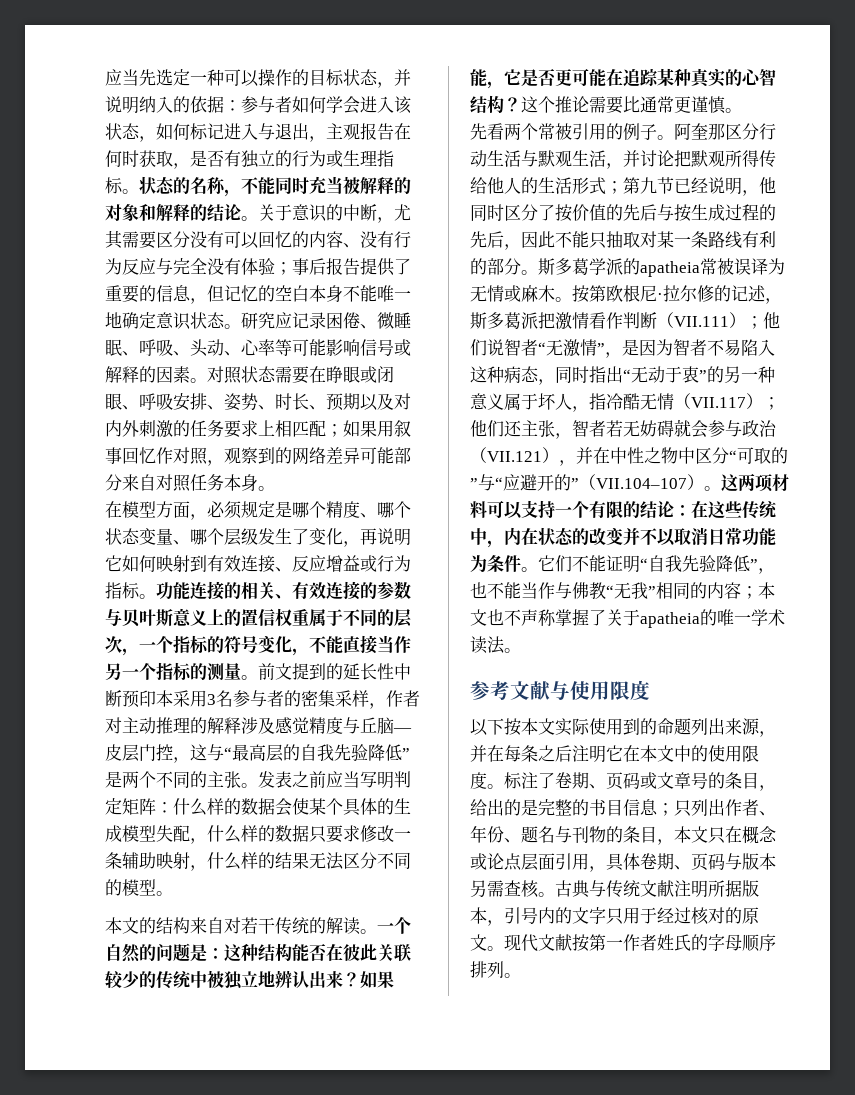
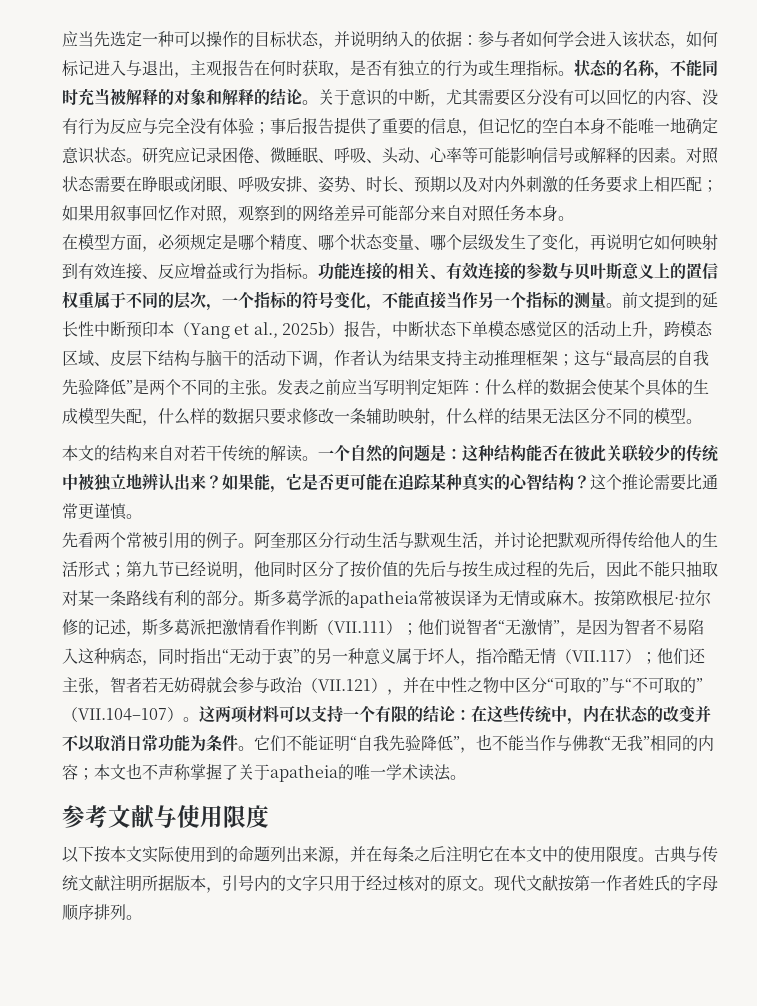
[173,690,420,709] [105,717,412,734] [105,744,190,763] 采用3名参与者的密集采样，作者对主动推理的解释涉及感觉精度与丘脑—皮层门控， -> [174,320,713,339] [62,350,574,368] （Yang et al., 2025b）报告，中断状态下单模态感觉区的活动上升，跨模态区域、皮层下结构与脑干的活动下调，作者认为结果支持主动推理框架；
[503,474,554,491] 应避开 -> [632,677,680,693] 不可取
[504,772,776,791] [470,799,776,817] [470,825,777,845] [470,853,776,872] [470,880,555,898] 标注了卷期、页码或文章号的条目，给出的是完整的书目信息；只列出作者、年份、题名与刊物的条目，本文只在概念或论点层面引用，具体卷期、页码与版本另需查核。 -> (654, 859) none

